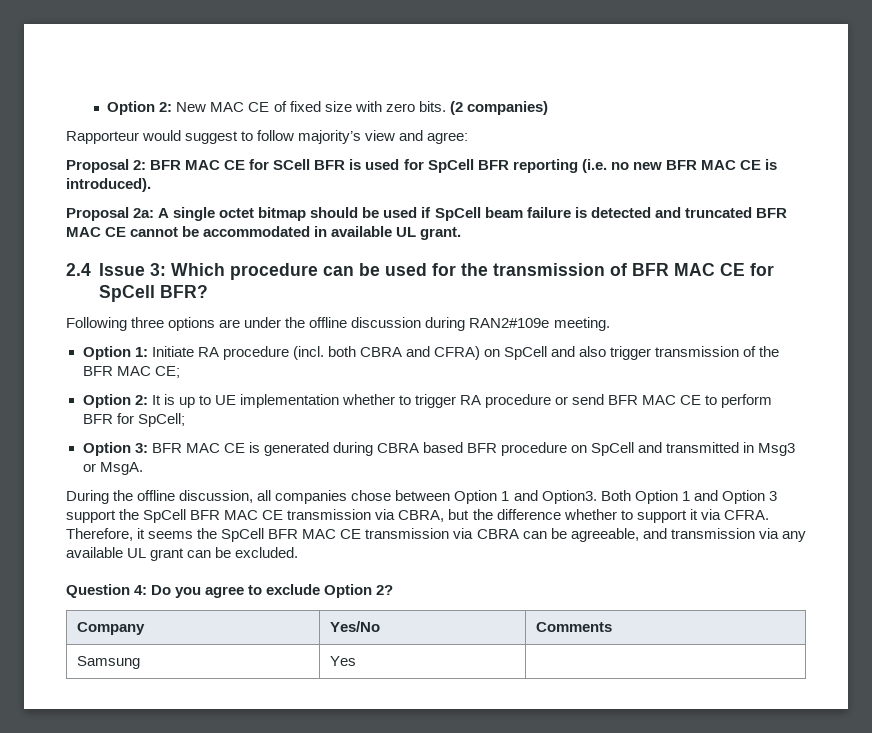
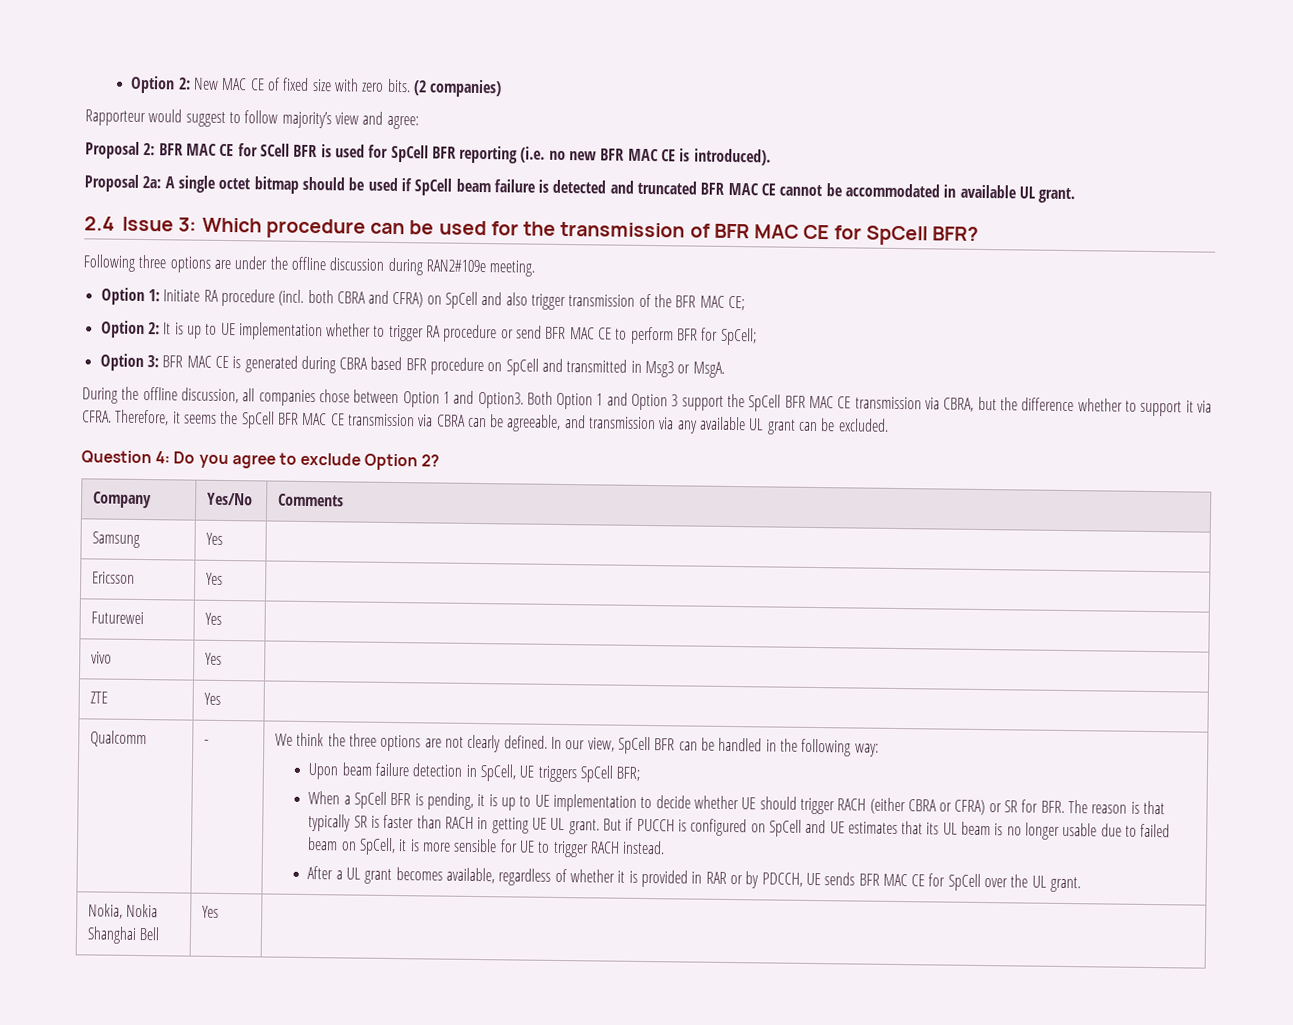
(357, 661) none -> [92,571,136,584] [206,572,224,585] [91,611,145,625] [205,612,223,625] [91,651,113,664] [205,652,223,665] [90,691,109,704] [204,692,222,705] [90,730,148,748] [204,739,210,745] [275,732,879,757] [308,762,641,783] [308,791,1166,816] [308,814,1171,840] [307,837,666,858] [307,866,1082,893] [88,903,159,919] [87,926,161,944] [202,905,220,918] // Ericsson | Yes | // Futurewei | Yes | // vivo | Yes | // ZTE | Yes | // Qualcomm | - | We think the three options are not clearly defined. In our view, SpCell BFR can be handled in the following way: // Upon beam failure detection in SpCell, UE triggers SpCell BFR; // When a SpCell BFR is pending, it is up to UE implementation to decide whether UE should trigger RACH (either CBRA or CFRA) or SR for BFR. The reason is that typically SR is faster than RACH in getting UE UL grant. But if PUCCH is configured on SpCell and UE estimates that its UL beam is no longer usable due to failed beam on SpCell, it is more sensible for UE to trigger RACH instead. // After a UL grant becomes available, regardless of whether it is provided in RAR or by PDCCH, UE sends BFR MAC CE for SpCell over the UL grant. // Nokia, Nokia Shanghai Bell | Yes |

